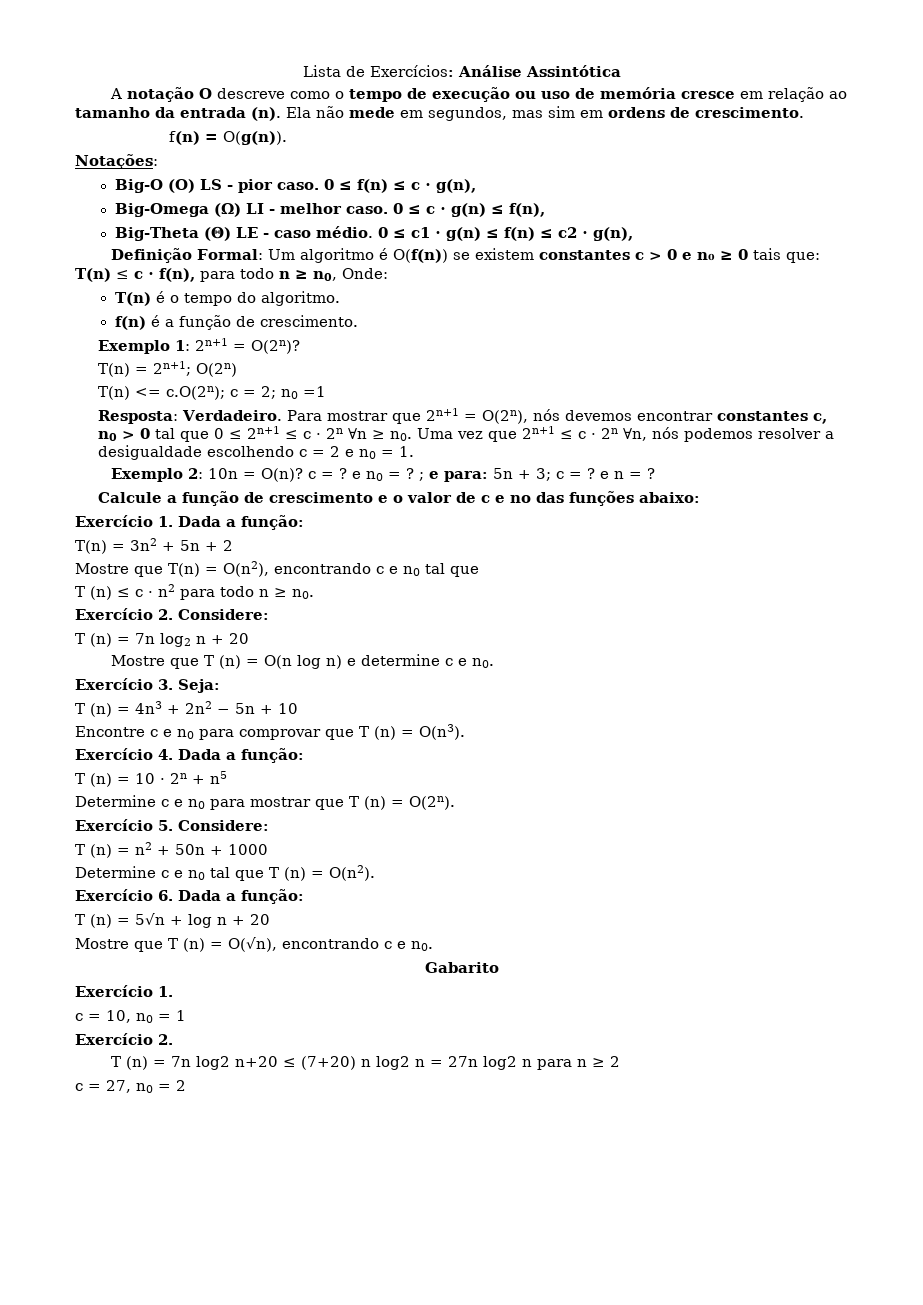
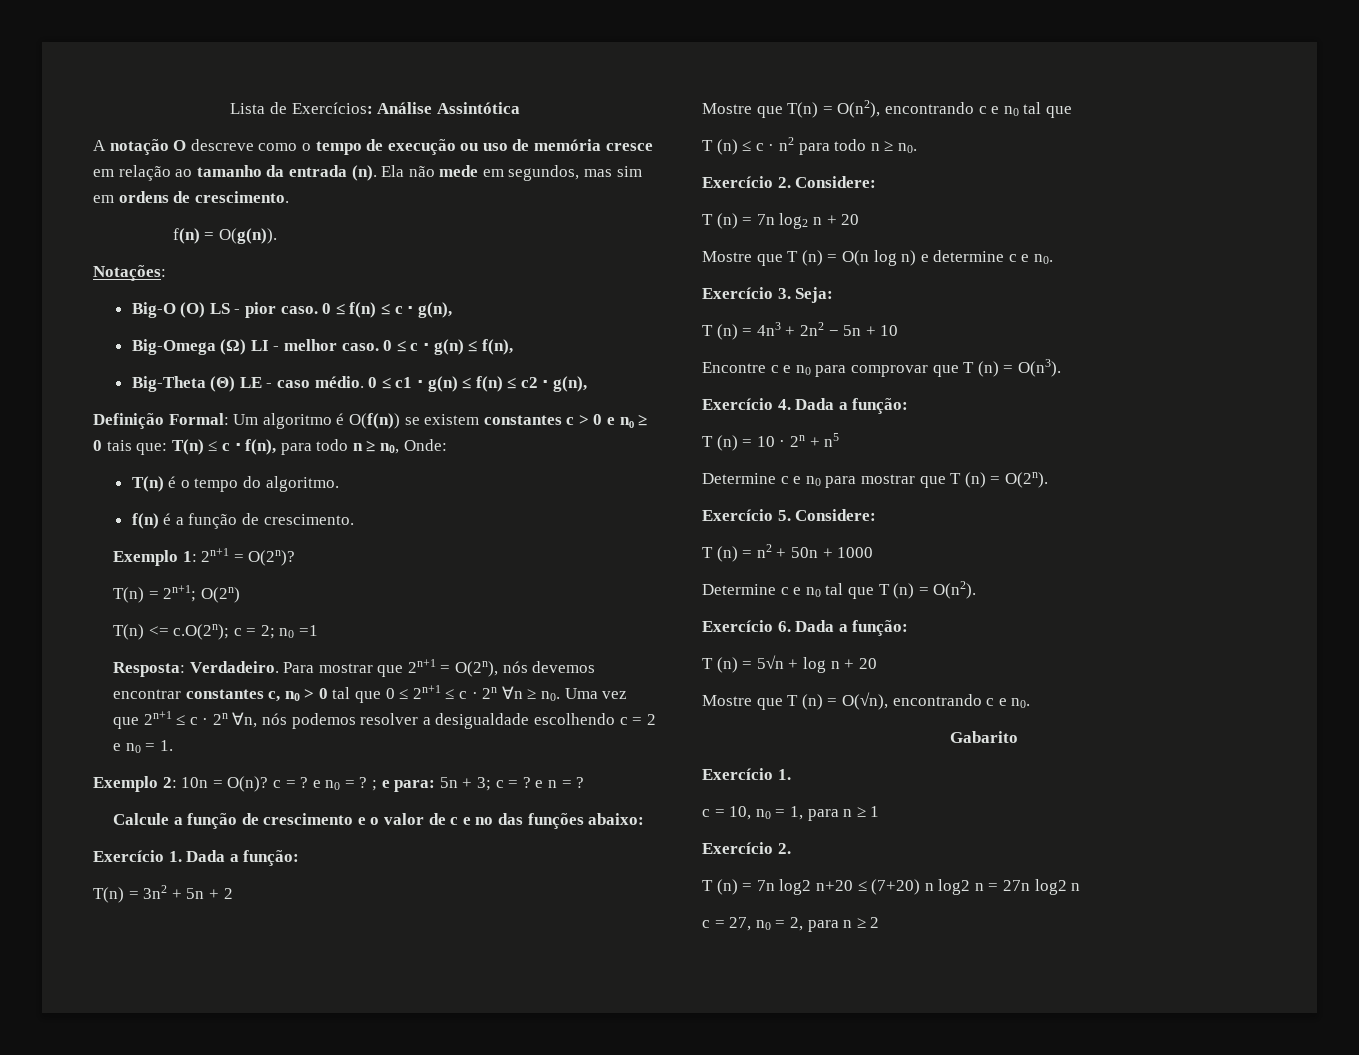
(171, 1017) none -> [789,806,866,821] 1, para n ≥
[536,1056,620,1070] para n ≥ 2 -> (1081, 887) none
(171, 1087) none -> [789,917,866,932] 2, para n ≥

